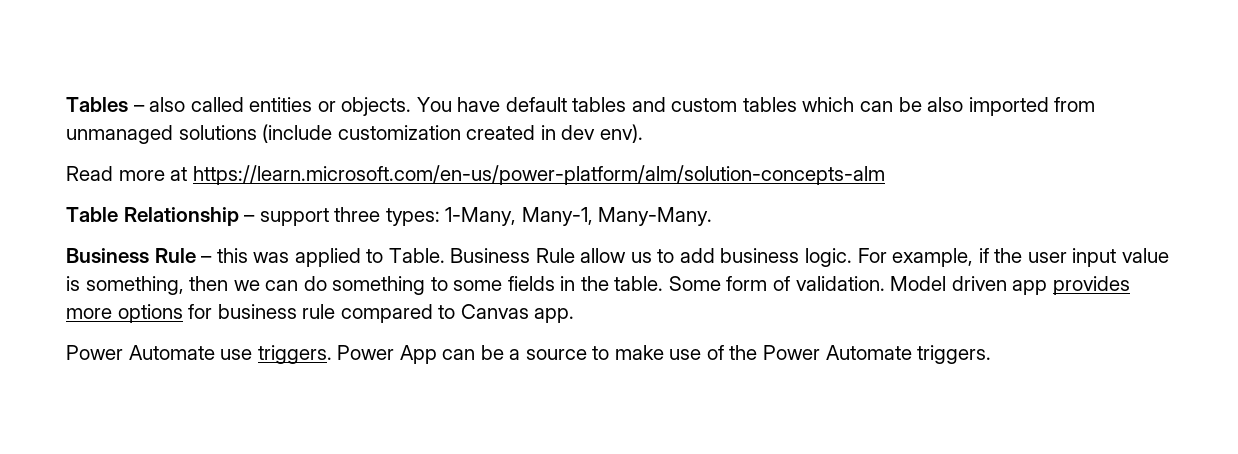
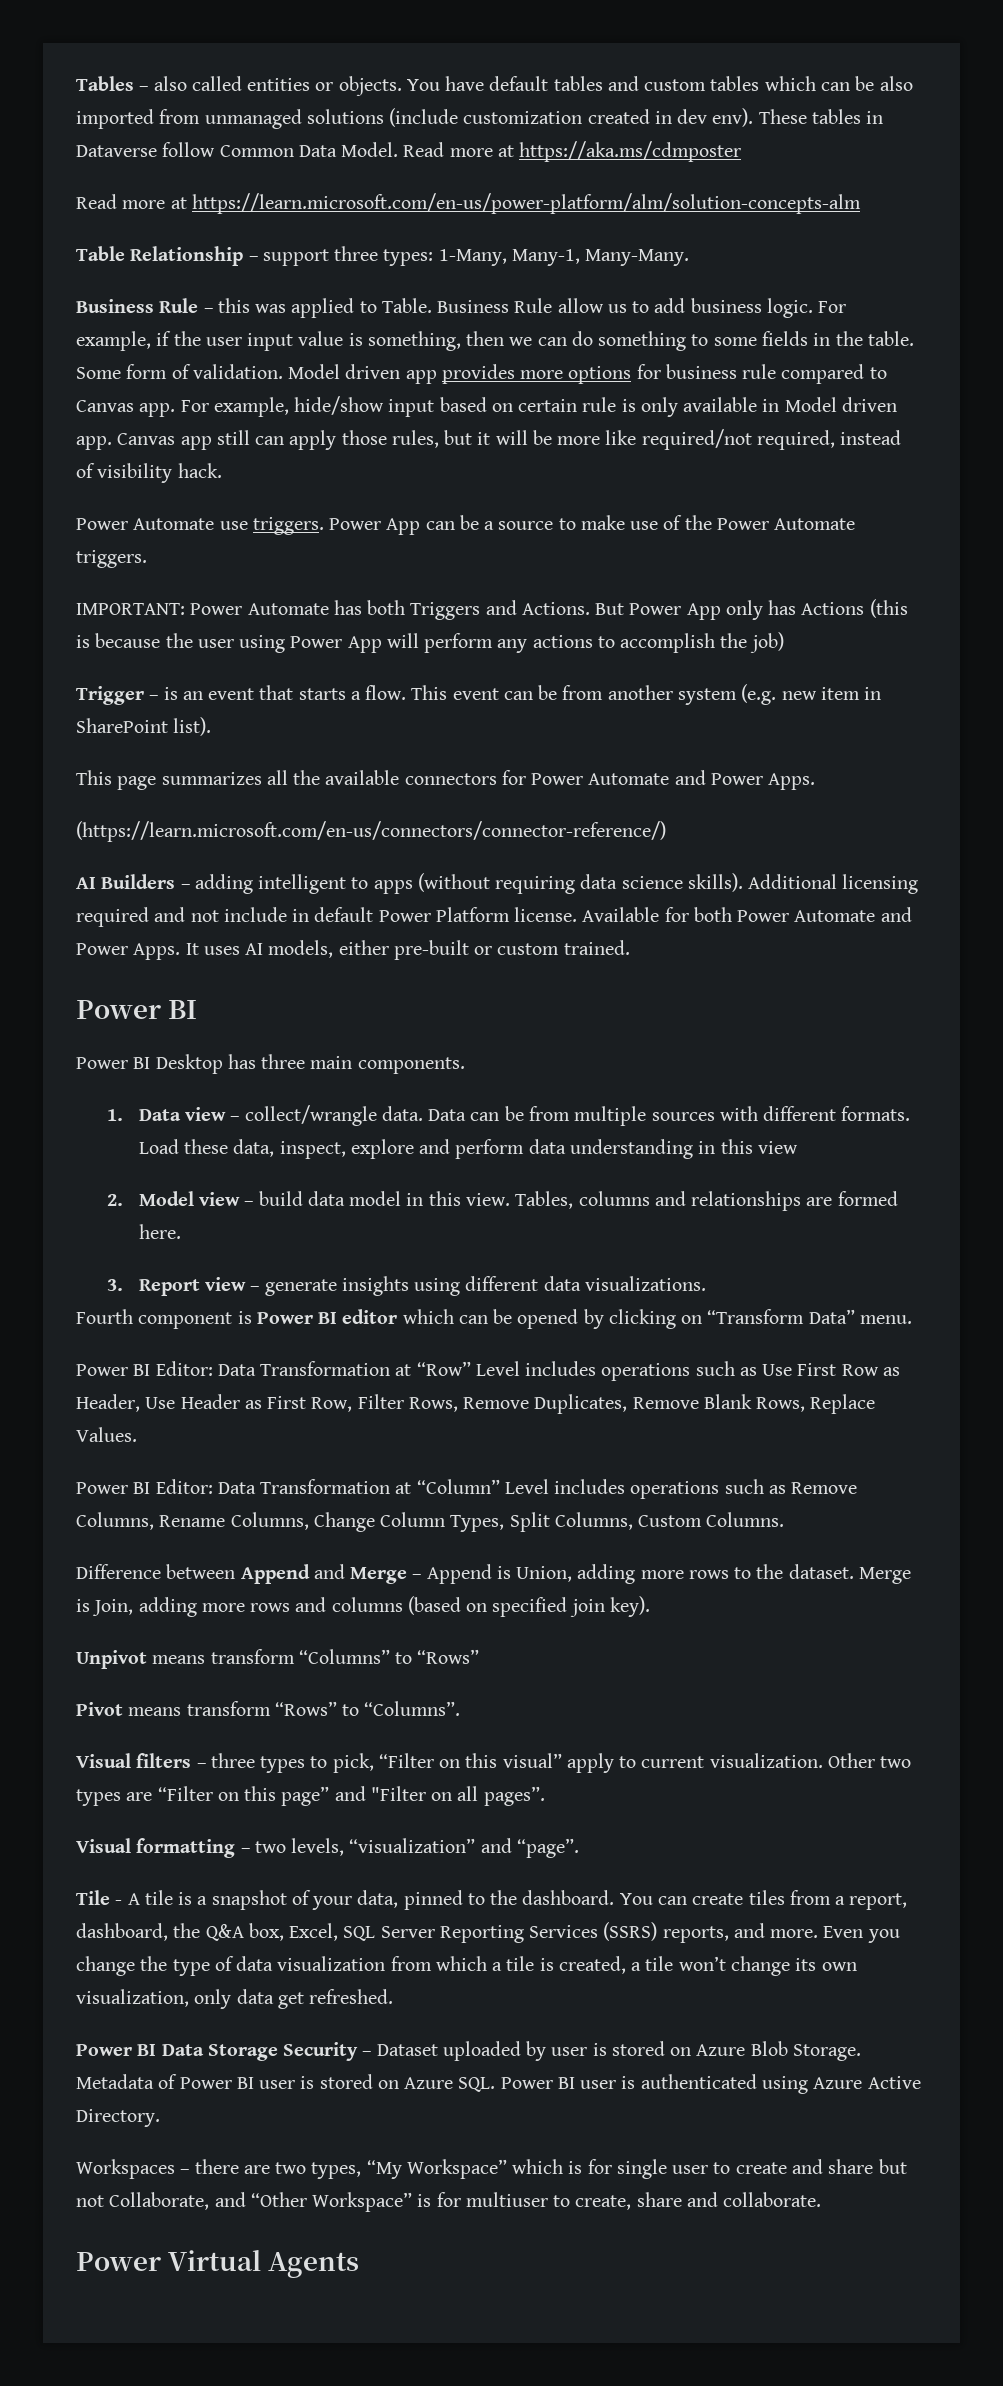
(643, 133) none -> [758,109,884,124] [76,141,742,162] These tables in Dataverse follow Common Data Model. Read more at https://aka.ms/cdmposter
(575, 315) none -> [180,396,897,417] [76,429,902,450] [76,463,222,483] For example, hide/show input based on certain rule is only available in Model driven app. Canvas app still can apply those rules, but it will be more like required/not required, instead of visibility hack.
(992, 354) none -> [76,599,908,620] [76,632,784,653] [76,684,882,705] [76,717,212,736] [76,770,816,790] [76,821,666,842] [76,873,919,894] [76,907,912,927] [76,940,630,960] [76,1000,198,1019] [76,1054,465,1074] [107,1105,911,1126] [138,1139,798,1159] [107,1191,898,1211] [138,1224,181,1239] [107,1276,706,1296] [76,1309,912,1329] [76,1361,900,1381] [76,1394,876,1414] [76,1427,137,1442] [76,1479,858,1499] [76,1512,785,1532] [76,1564,911,1584] [76,1596,650,1617] [76,1649,480,1669] [76,1701,461,1716] [76,1753,912,1773] [76,1786,545,1806] [76,1838,579,1858] [76,1890,908,1910] [76,1922,900,1943] [76,1956,857,1976] [76,1989,394,2009] [76,2041,861,2061] [76,2074,921,2094] [76,2109,160,2127] [76,2159,907,2179] [76,2192,822,2212] [76,2250,360,2278] // IMPORTANT: Power Automate has both Triggers and Actions. But Power App only has Actions (this is because the user using Power App will perform any actions to accomplish the job) // Trigger – is an event that starts a flow. This event can be from another system (e.g. new item in SharePoint list). // This page summarizes all the available connectors for Power Automate and Power Apps. // (https://learn.microsoft.com/en-us/connectors/connector-reference/) // AI Builders – adding intelligent to apps (without requiring data science skills). Additional licensing required and not include in default Power Platform license. Available for both Power Automate and Power Apps. It uses AI models, either pre-built or custom trained. // Power BI // Power BI Desktop has three main components. // 1. Data view – collect/wrangle data. Data can be from multiple sources with different formats. Load these data, inspect, explore and perform data understanding in this view // 2. Model view – build data model in this view. Tables, columns and relationships are formed here. // 3. Report view – generate insights using different data visualizations. // Fourth component is Power BI editor which can be opened by clicking on “Transform Data” menu. // Power BI Editor: Data Transformation at “Row” Level includes operations such as Use First Row as Header, Use Header as First Row, Filter Rows, Remove Duplicates, Remove Blank Rows, Replace Values. // Power BI Editor: Data Transformation at “Column” Level includes operations such as Remove Columns, Rename Columns, Change Column Types, Split Columns, Custom Columns. // Difference between Append and Merge – Append is Union, adding more rows to the dataset. Merge is Join, adding more rows and columns (based on specified join key). // Unpivot means transform “Columns” to “Rows” // Pivot means transform “Rows” to “Columns”. // Visual filters – three types to pick, “Filter on this visual” apply to current visualization. Other two types are “Filter on this page” and "Filter on all pages”. // Visual formatting – two levels, “visualization” and “page”. // Tile - A tile is a snapshot of your data, pinned to the dashboard. You can create tiles from a report, dashboard, the Q&A box, Excel, SQL Server Reporting Services (SSRS) reports, and more. Even you change the type of data visualization from which a tile is created, a tile won’t change its own visualization, only data get refreshed. // Power BI Data Storage Security – Dataset uploaded by user is stored on Azure Blob Storage. Metadata of Power BI user is stored on Azure SQL. Power BI user is authenticated using Azure Active Directory. // Workspaces – there are two types, “My Workspace” which is for single user to create and share but not Collaborate, and “Other Workspace” is for multiuser to create, share and collaborate. // Power Virtual Agents

